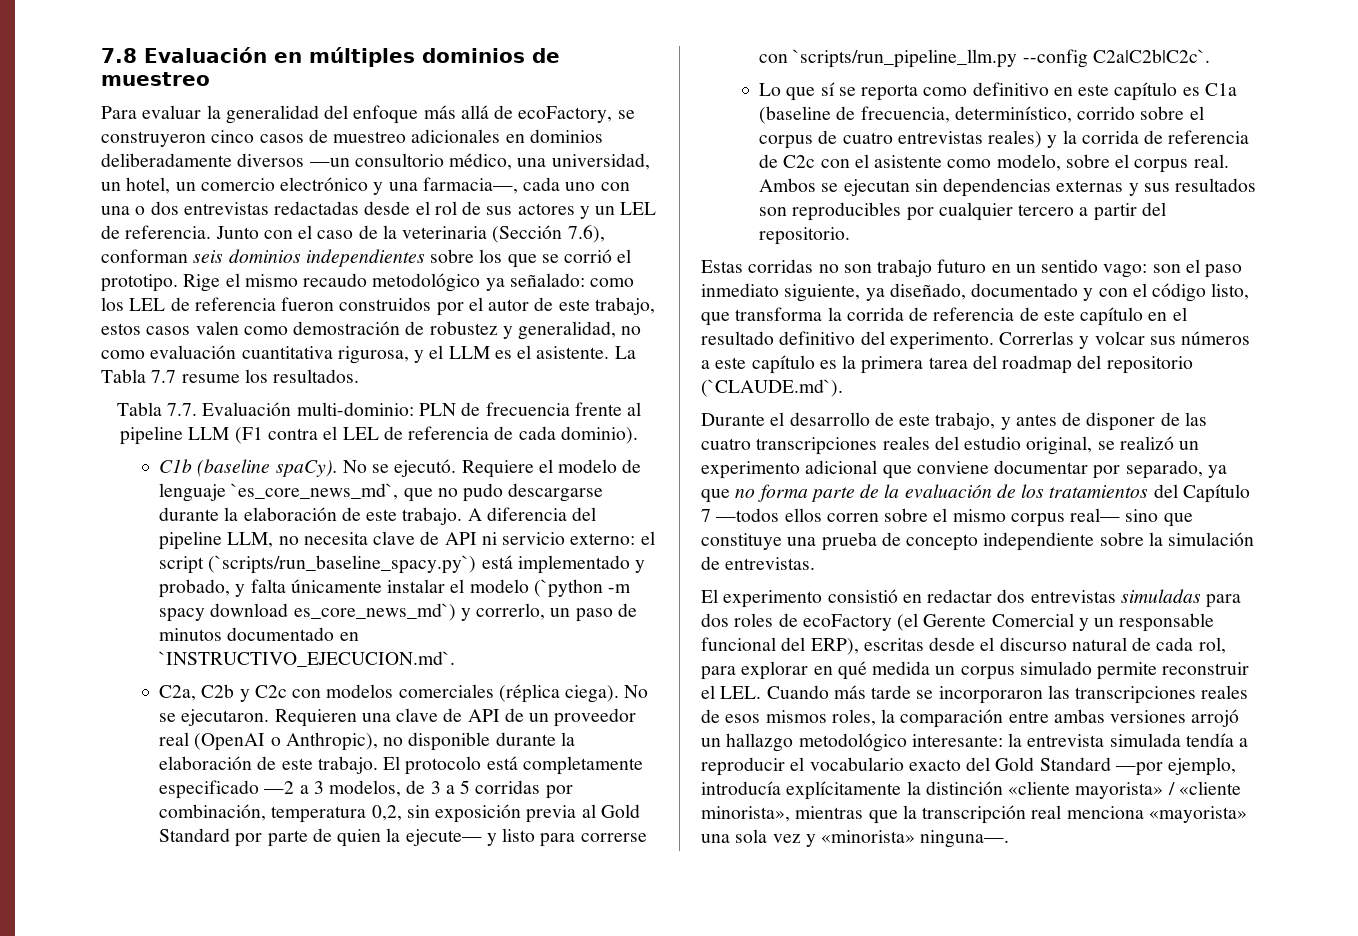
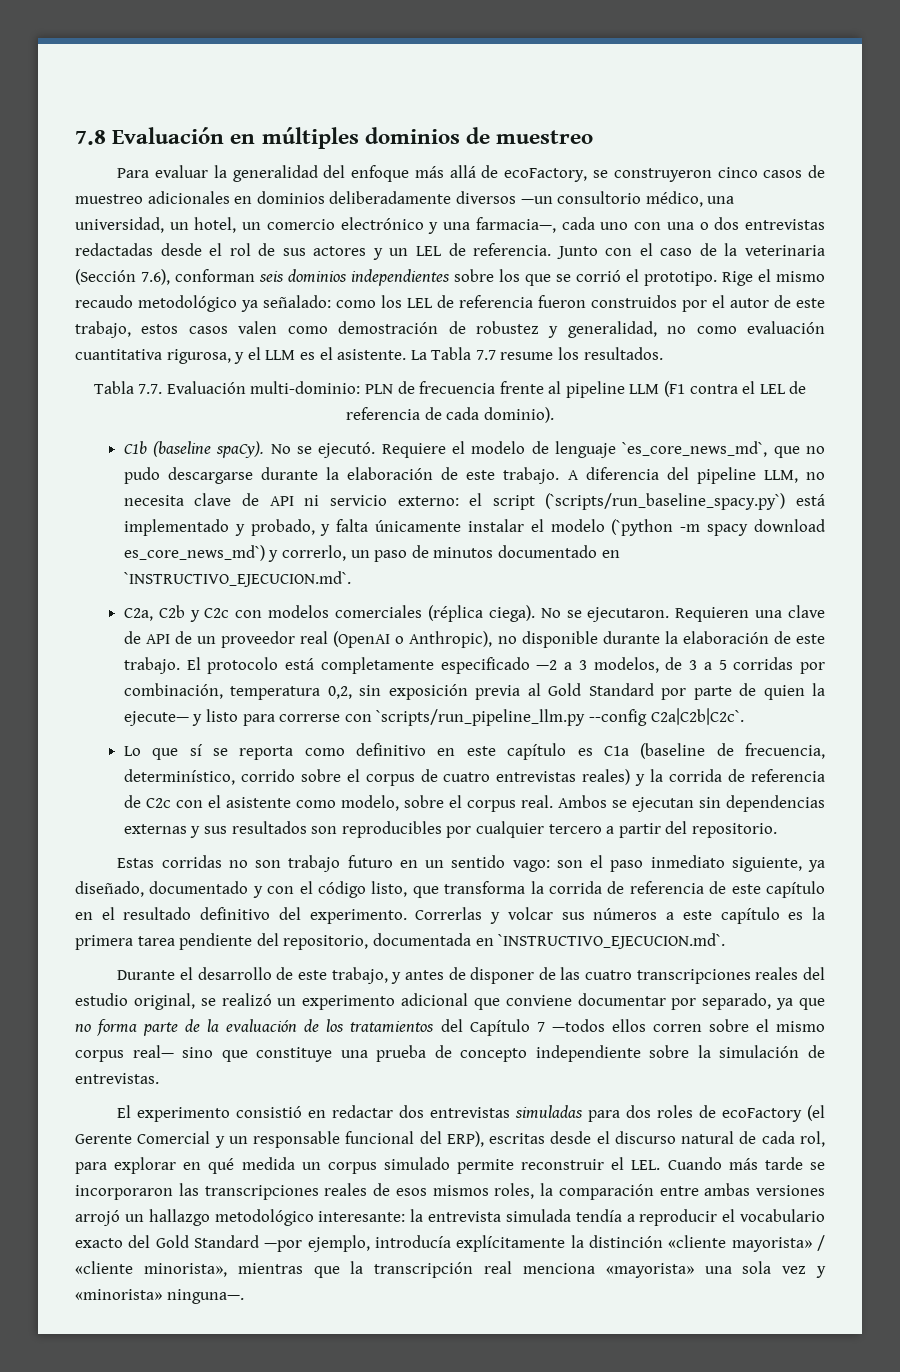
[972,355,1193,374] [701,379,843,397] del roadmap del repositorio (`CLAUDE.md`). -> [179,933,726,950] pendiente del repositorio, documentada en `INSTRUCTIVO_EJECUCION.md`.

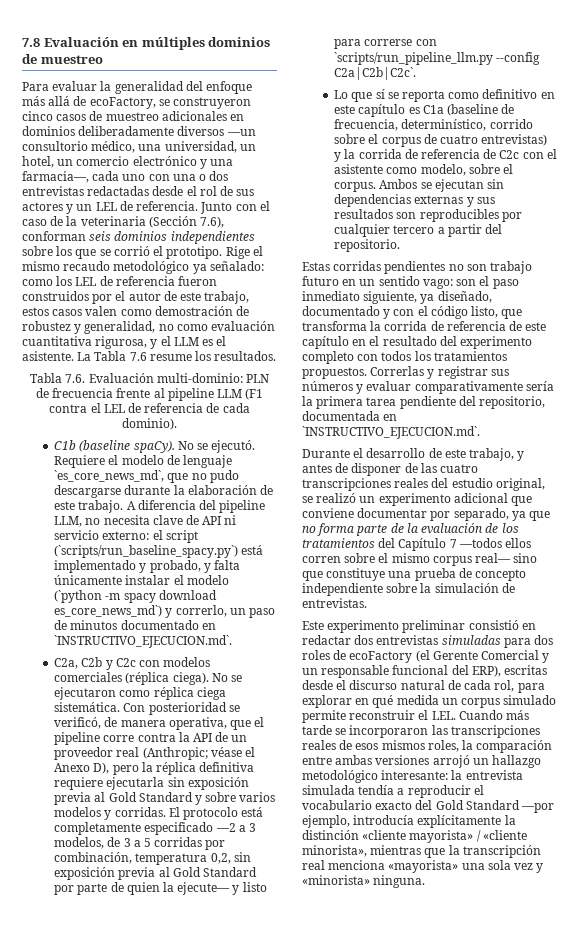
[475,350,496,360] 7.7 -> [129,352,147,361] 7.6
[138,384,163,394] 7.7. -> [65,374,86,383] 7.6.
[587,605,826,622] [123,631,141,644] ejecutaron. Requieren una clave de -> [54,687,226,700] [54,702,240,715] [54,717,265,730] [54,732,190,745] ejecutaron como réplica ciega sistemática. Con posterioridad se verificó, de manera operativa, que el pipeline corre contra la
[333,631,825,648] [123,657,180,674] (OpenAI o Anthropic), no disponible durante la elaboración de este trabajo. -> [142,747,256,760] [54,762,255,775] [54,777,249,790] [54,792,276,805] [54,807,166,820] (Anthropic; véase el Anexo D), pero la réplica definitiva requiere ejecutarla sin exposición previa al Gold Standard y sobre varios modelos y corridas.
[496,769,631,785] entrevistas reales) -> [481,134,548,146] entrevistas)
[466,795,553,812] corpus real. -> [334,182,377,192] corpus.
(222, 861) none -> [384,261,446,274] pendientes
[200,907,407,924] definitivo del experimento. -> [439,336,533,349] [302,351,507,364] [302,367,367,379] del experimento completo con todos los tratamientos propuestos.
[507,907,553,920] volcar -> [437,366,488,379] registrar
[666,907,804,924] a este capítulo es -> [356,381,554,394] y evaluar comparativamente sería
[117,1105,231,1122] El experimento -> [302,620,466,633] Este experimento preliminar
[166,1289,244,1304] ninguna—. -> [373,875,426,888] ninguna.

